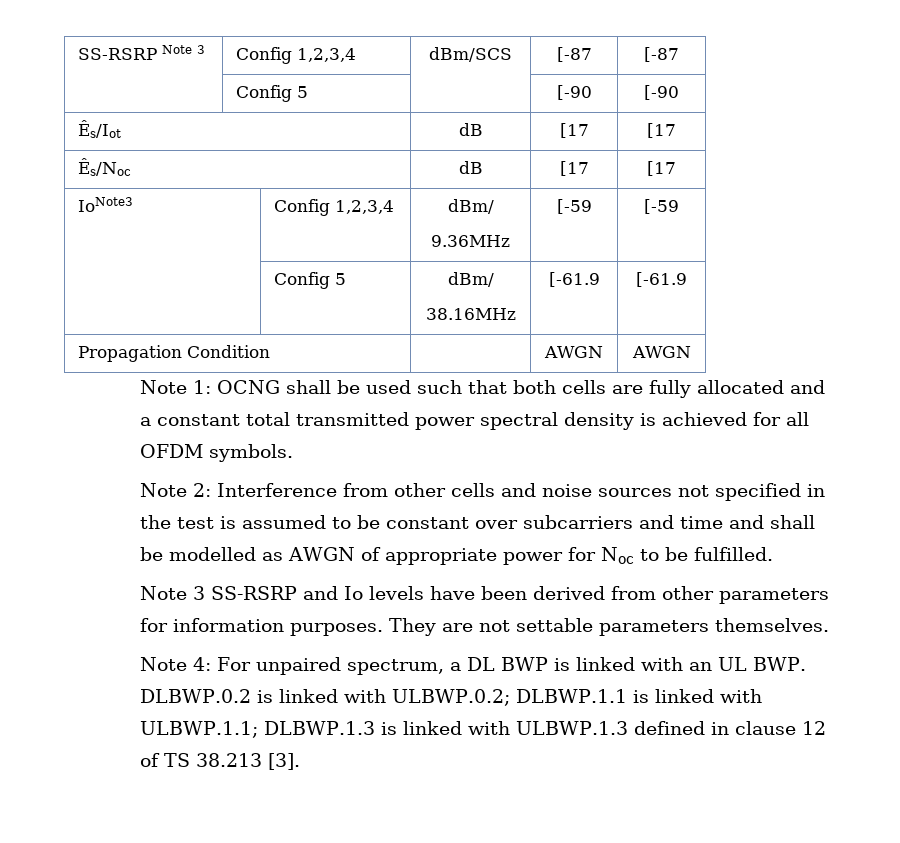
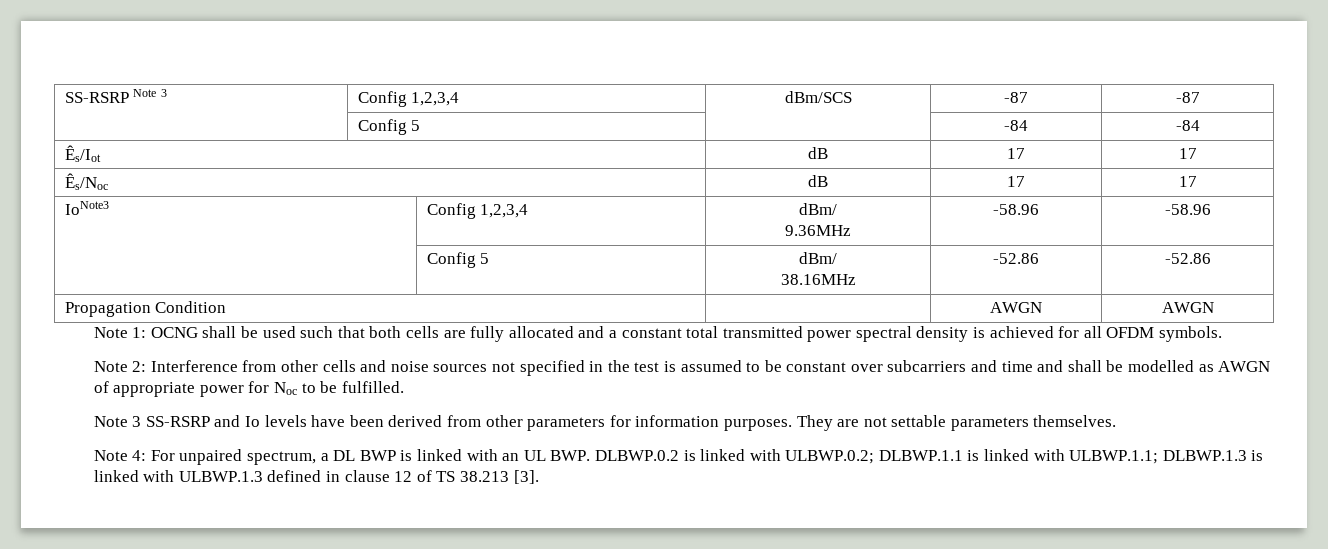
[556,47,592,62] [644,47,679,62] [-87 | [-87 -> [1004,92,1028,103] [1175,92,1200,103] -87 | -87
[556,85,592,100] [644,85,679,100] [-90 | [-90 -> [1004,120,1028,131] [1175,120,1200,131] -84 | -84
[559,123,589,138] [647,123,676,138] [17 | [17 -> [1007,148,1025,159] [1178,148,1197,159] 17 | 17
[559,161,589,176] [647,161,676,176] [17 | [17 -> [1007,176,1025,187] [1178,176,1197,187] 17 | 17
[556,199,592,214] [644,199,679,214] [-59 | [-59 -> [993,204,1039,215] [1164,204,1211,215] -58.96 | -58.96
[548,272,600,287] [636,272,687,287] [-61.9 | [-61.9 -> [993,253,1039,264] [1164,253,1211,264] -52.86 | -52.86

